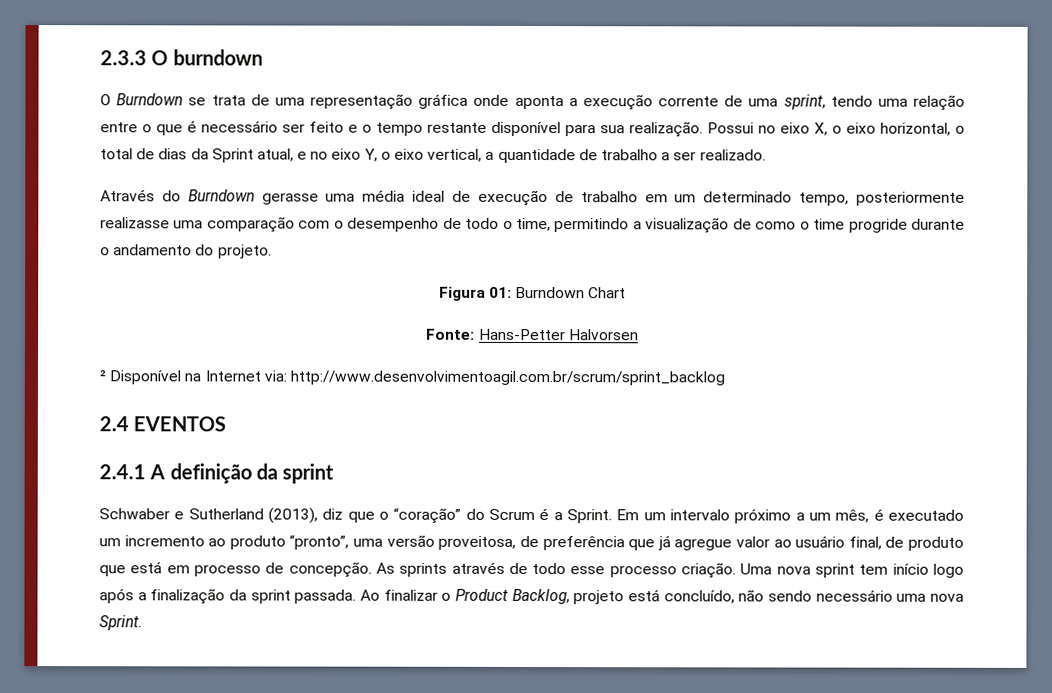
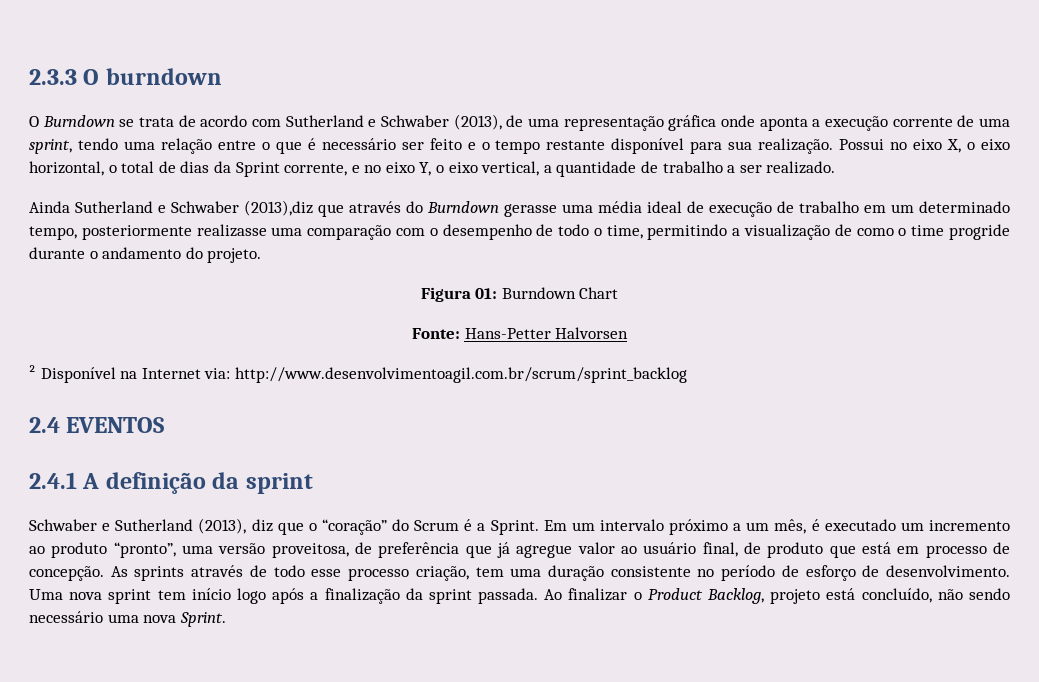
(270, 100) none -> [200,114,524,130] acordo com Sutherland e Schwaber (2013), de
[256,148,294,162] atual, -> [284,163,348,176] corrente,
[100,189,155,202] Através -> [29,200,401,217] Ainda Sutherland e Schwaber (2013),diz que através
[681,562,737,579] criação. -> [415,565,1010,581] criação, tem uma duração consistente no período de esforço de desenvolvimento.

